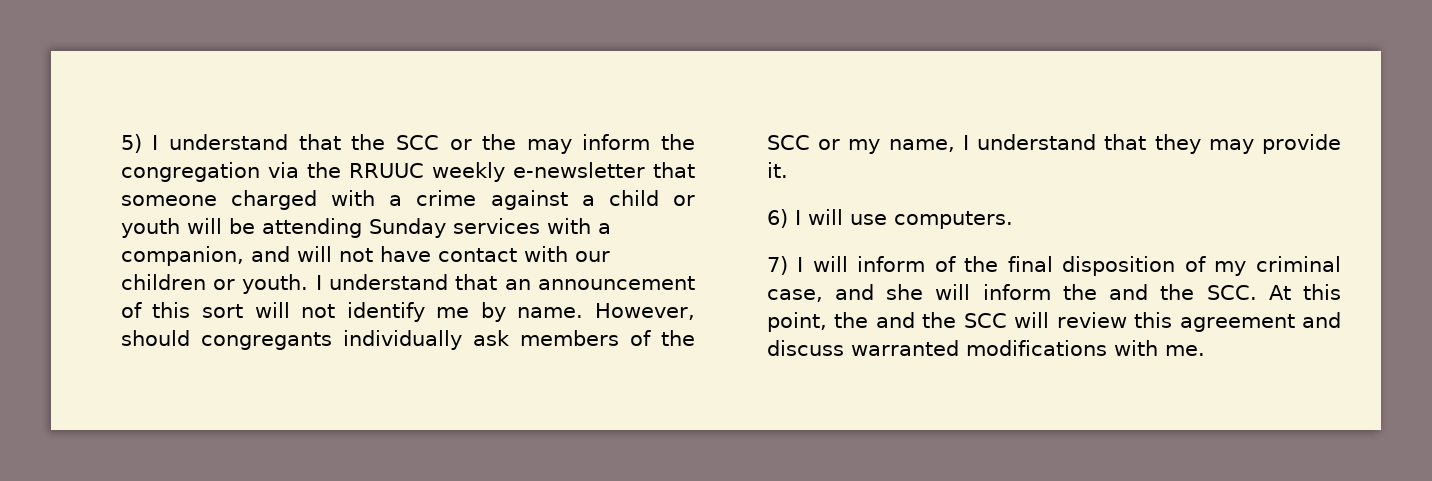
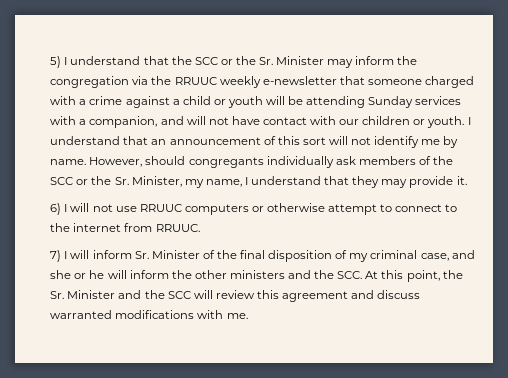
(517, 142) none -> [259,56,325,65] Sr. Minister
(841, 144) none -> [91,176,182,187] the Sr. Minister,
[849,211,1013,229] use computers. -> [92,203,458,215] [50,223,200,232] not use RRUUC computers or otherwise attempt to connect to the internet from RRUUC.
(926, 264) none -> [134,250,200,259] Sr. Minister
(924, 292) none -> [74,270,105,279] or he
(1097, 292) none -> [194,270,285,279] other ministers
(869, 320) none -> [50,290,116,299] Sr. Minister

